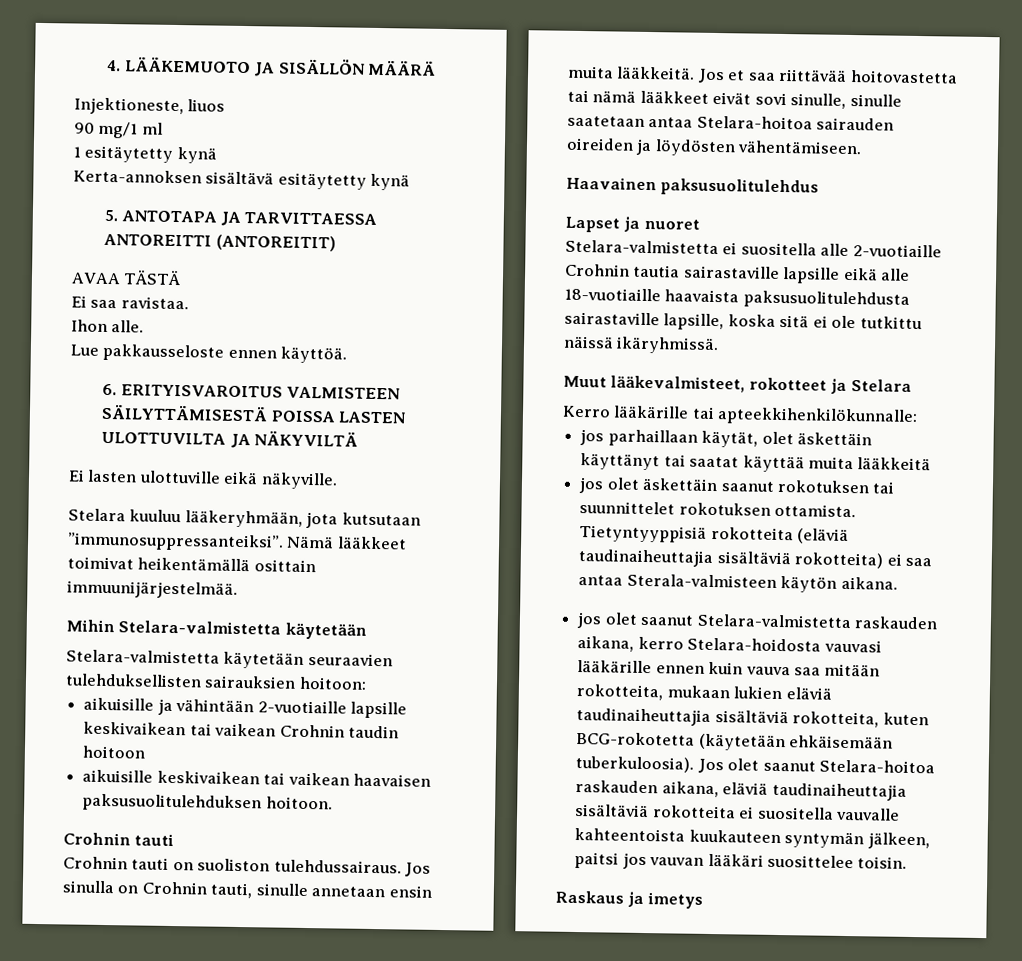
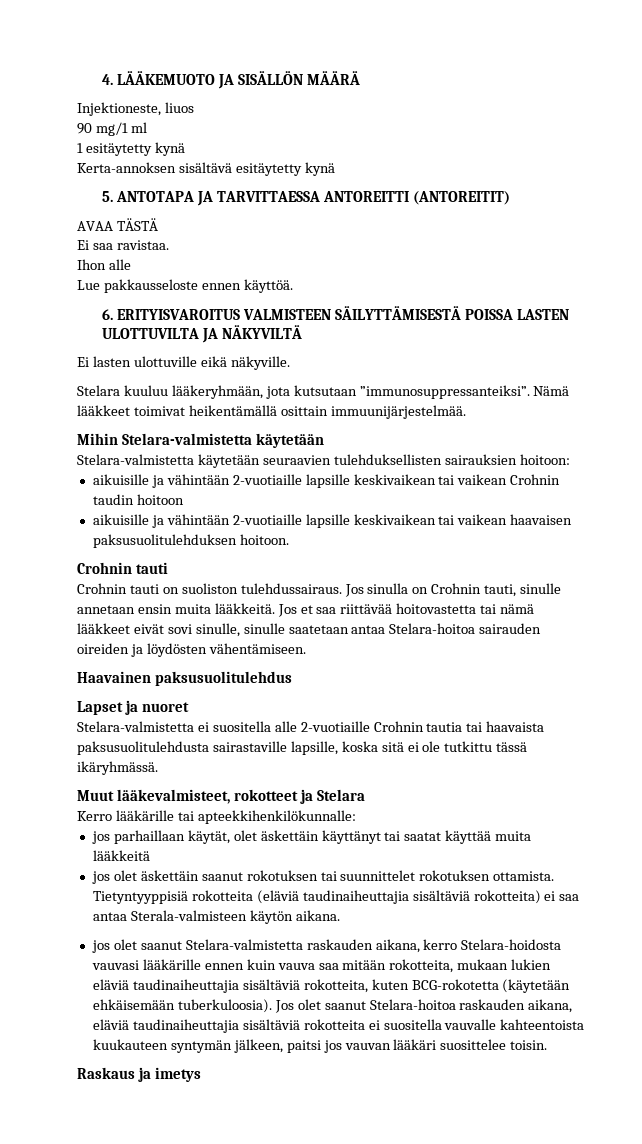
[111,320,145,333] alle. -> [108,259,131,270] alle
(154, 776) none -> [151,514,350,528] ja vähintään 2-vuotiaille lapsille
[683,265,911,284] [564,287,661,302] sairastaville lapsille eikä alle 18-vuotiaille -> [466,722,483,732] tai
[563,335,720,355] näissä ikäryhmissä. -> [496,742,528,752] [77,761,158,775] tässä ikäryhmässä.

